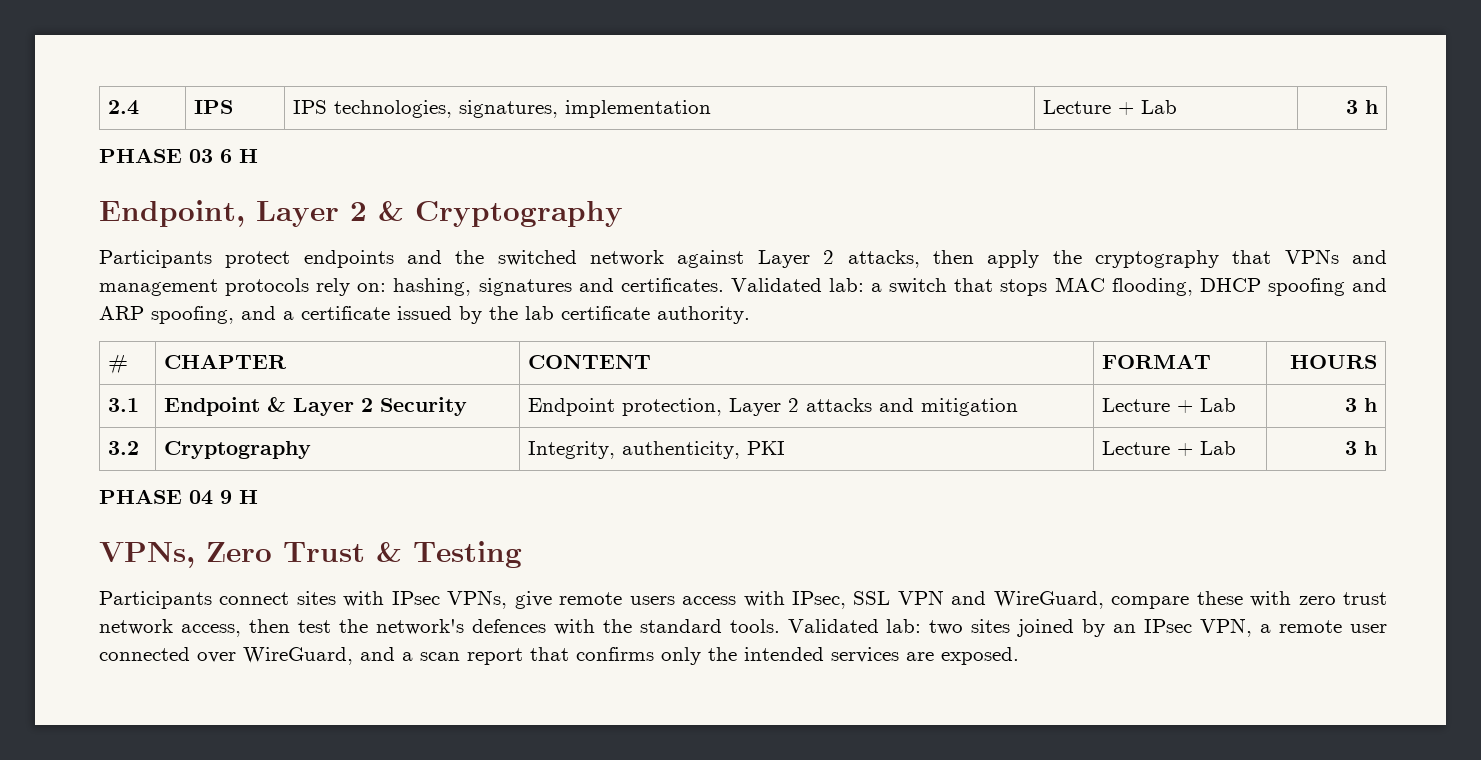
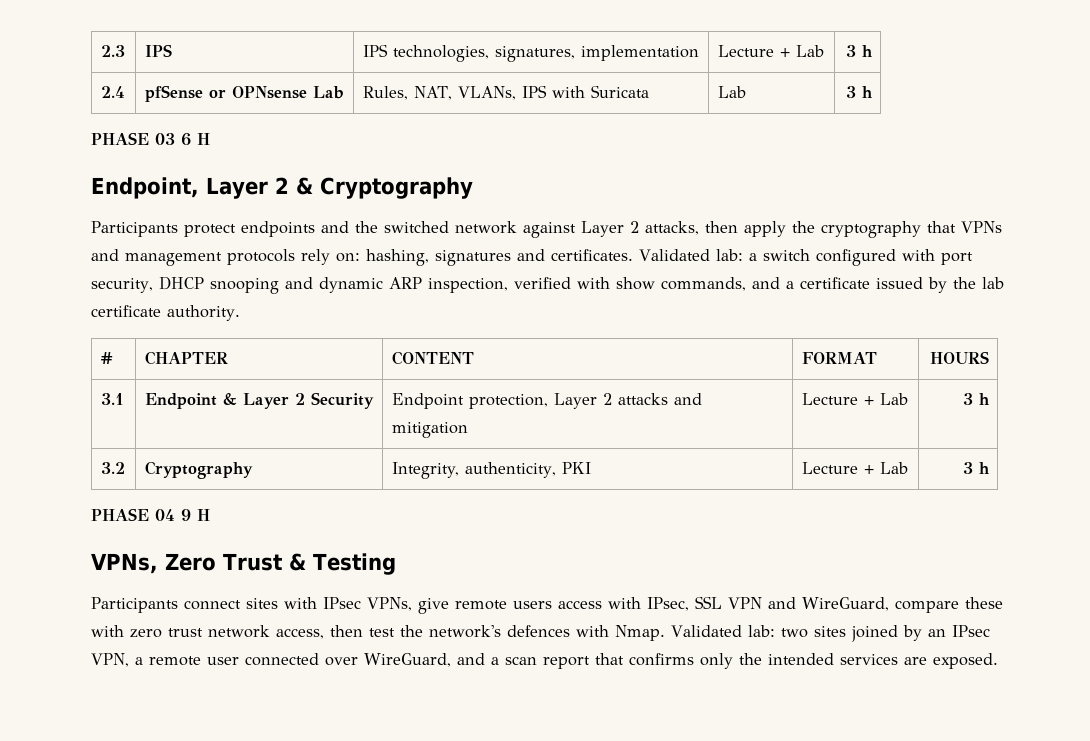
[108,100,140,115] 2.4 -> [100,45,125,57] 2.3
(1378, 107) none -> [100,86,125,98] [144,85,344,102] [362,85,650,100] [717,86,746,98] [845,86,873,98] // 2.4 | pfSense or OPNsense Lab | Rules, NAT, VLANs, IPS with Suricata | Lab | 3 h
[954,277,1387,296] [99,306,234,324] that stops MAC flooding, DHCP spoofing and ARP spoofing, -> [815,249,973,266] [91,276,746,294] configured with port security, DHCP snooping and dynamic ARP inspection, verified with show commands,
[602,619,780,633] the standard tools. -> [615,625,665,641] Nmap.

